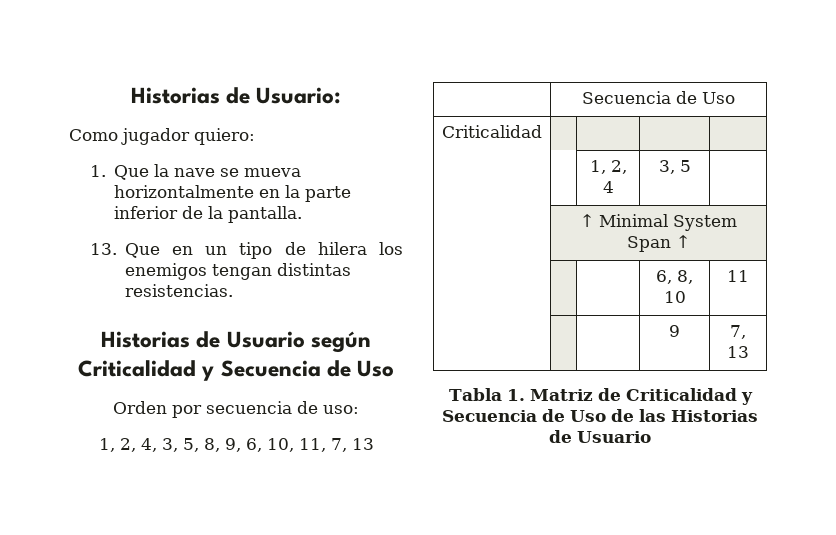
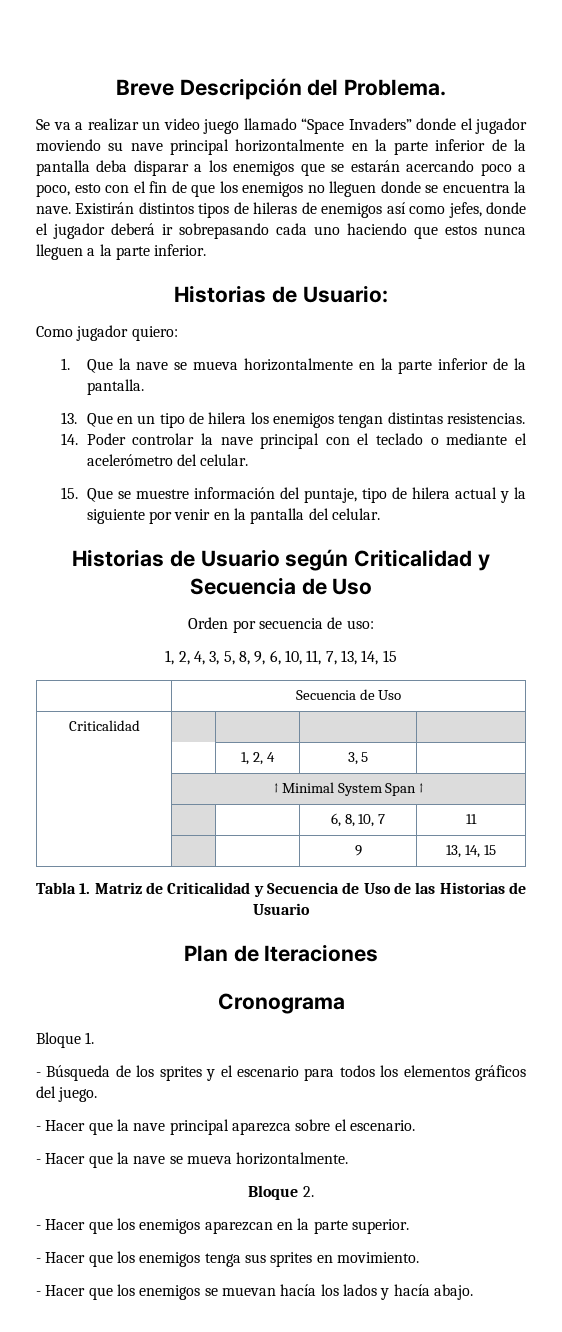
(130, 95) none -> [115,78,447,100] [36,118,527,134] [36,139,527,155] [36,160,526,176] [36,181,526,197] [36,202,526,218] [36,223,526,239] [36,244,207,260] Breve Descripción del Problema. // Se va a realizar un video juego llamado “Space Invaders” donde el jugador moviendo su nave principal horizontalmente en la parte inferior de la pantalla deba disparar a los enemigos que se estarán acercando poco a poco, esto con el fin de que los enemigos no lleguen donde se encuentra la nave. Existirán distintos tipos de hileras de enemigos así como jefes, donde el jugador deberá ir sobrepasando cada uno haciendo que estos nunca lleguen a la parte inferior. //
(233, 290) none -> [61,433,527,449] [86,454,249,466] [61,487,526,503] [86,508,380,524] // 14. Poder controlar la nave principal con el teclado o mediante el acelerómetro del celular. // 15. Que se muestre información del puntaje, tipo de hilera actual y la siguiente por venir en la pantalla del celular.
[351,438,374,450] 13 -> [340,650,397,665] 13, 14, 15
[663,291,686,303] 10 -> [358,814,386,827] 10, 7
[730,325,746,339] [727,346,749,358] 7, 13 -> [446,845,496,858] 13, 14, 15
(651, 437) none -> [183,944,379,962] [217,993,345,1014] [36,1032,95,1048] [36,1065,526,1081] [36,1086,98,1102] [36,1119,415,1135] [36,1152,349,1168] [248,1185,314,1200] [36,1218,409,1234] [36,1251,419,1267] [36,1284,473,1300] // Plan de Iteraciones // Cronograma // Bloque 1. // - Búsqueda de los sprites y el escenario para todos los elementos gráficos del juego. // - Hacer que la nave principal aparezca sobre el escenario. // - Hacer que la nave se mueva horizontalmente. // Bloque 2. // - Hacer que los enemigos aparezcan en la parte superior. // - Hacer que los enemigos tenga sus sprites en movimiento. // - Hacer que los enemigos se muevan hacía los lados y hacía abajo.

